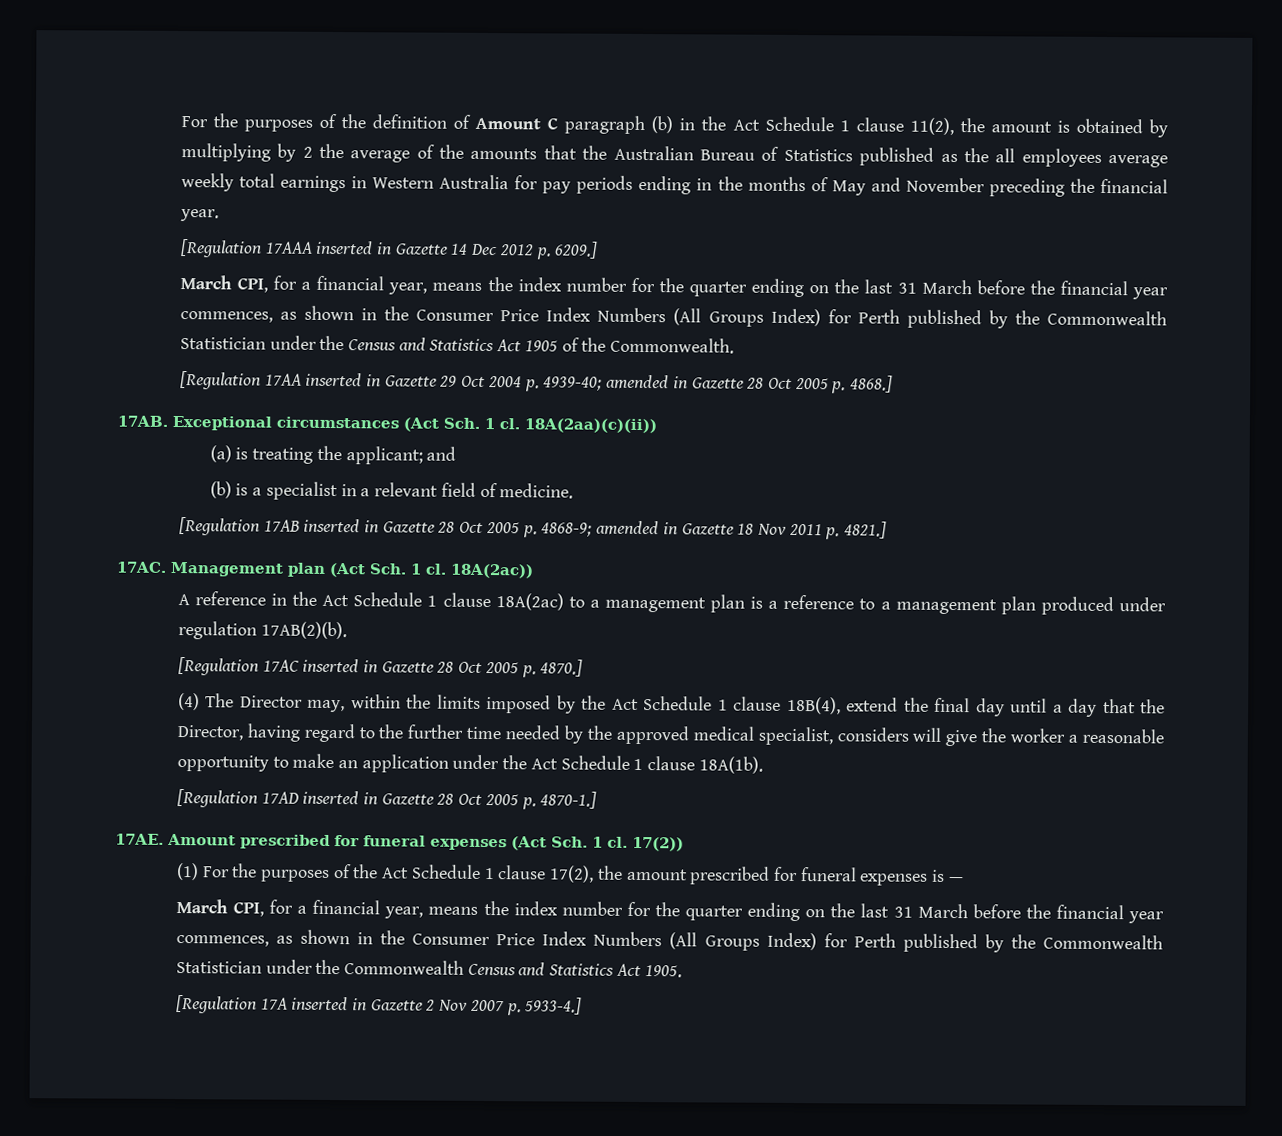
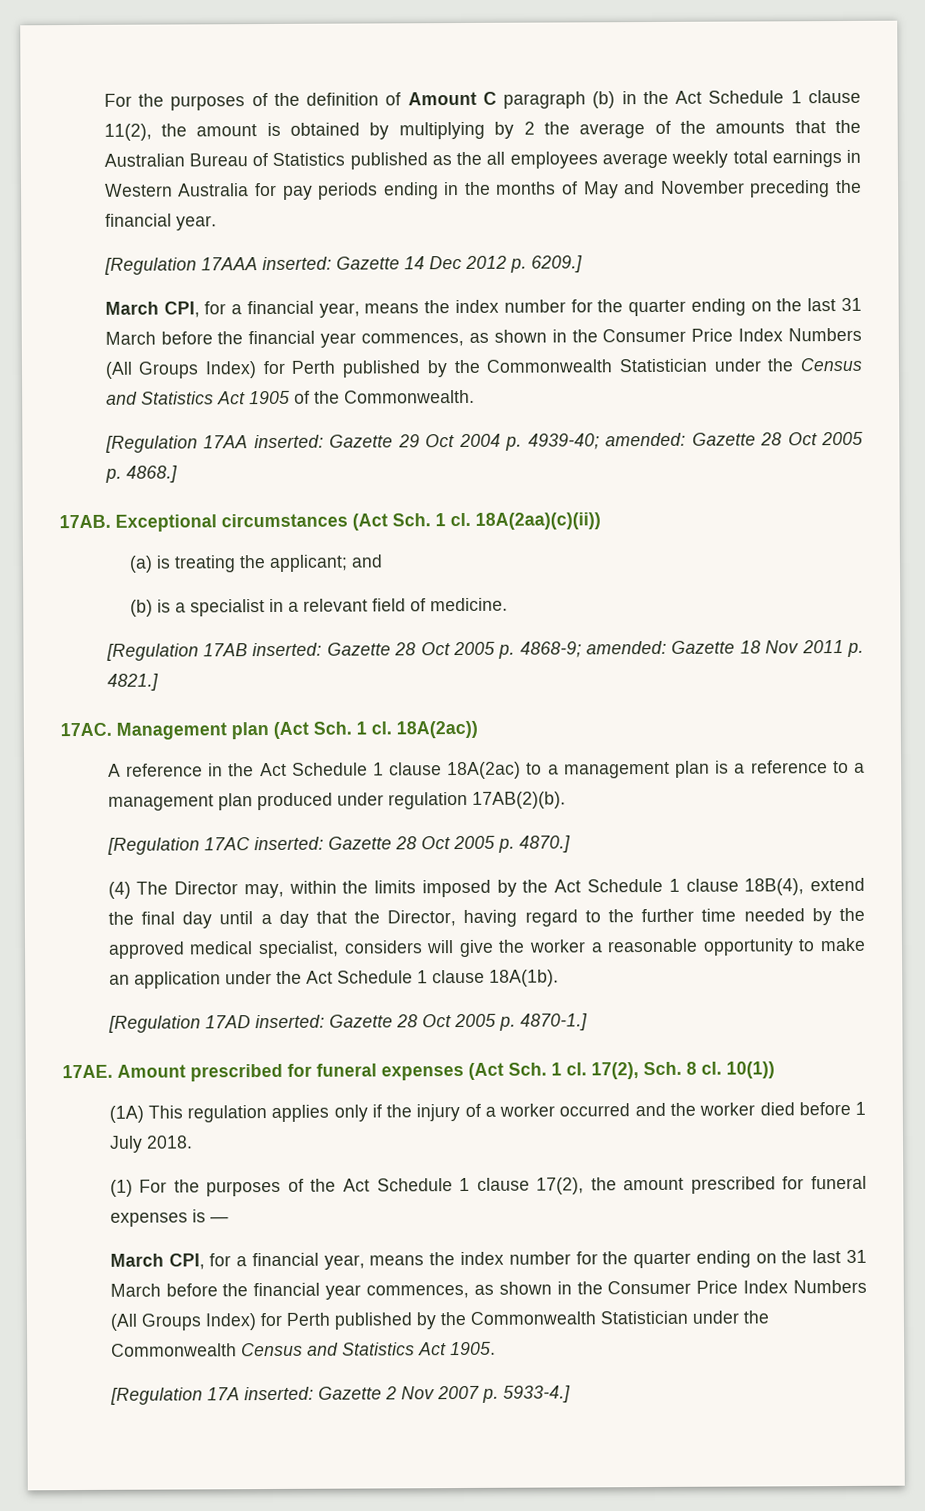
[316,240,393,255] inserted in -> [261,256,332,271] inserted:
[305,372,382,387] inserted in -> [253,434,324,449] inserted:
[606,374,688,390] amended in -> [605,432,687,447] amended:
[303,518,380,533] inserted in -> [252,642,323,657] inserted:
[596,520,678,536] amended in -> [586,640,668,655] amended:
[302,658,379,673] inserted in -> [253,836,324,851] inserted:
[302,790,379,805] inserted in -> [254,1014,325,1029] inserted:
[632,836,684,852] 17(2)) -> [591,1061,775,1080] [108,1101,867,1123] [108,1135,193,1153] 17(2), Sch. 8 cl. 10(1)) // (1A) This regulation applies only if the injury of a worker occurred and the worker died before 1 July 2018.
[291,996,368,1011] inserted in -> [243,1386,314,1401] inserted:

